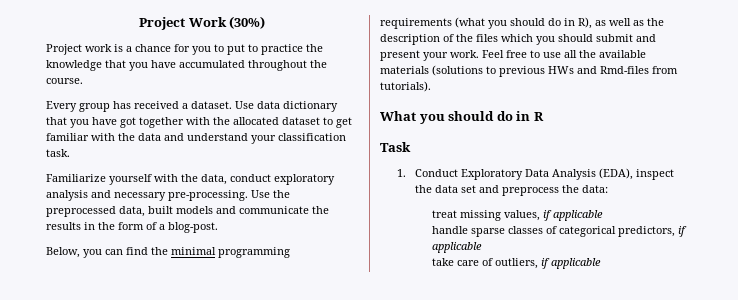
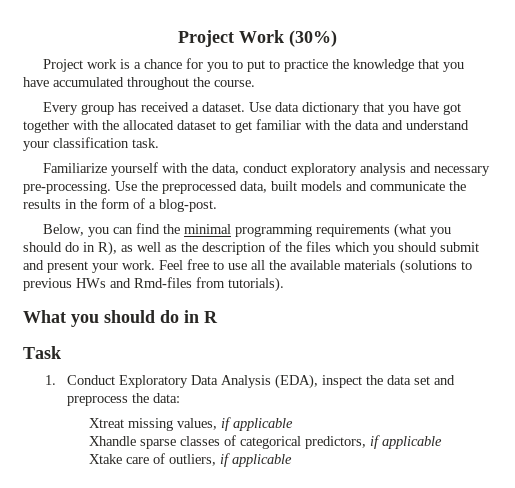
[431,210,457,218] treat -> [89,418,125,428] Xtreat
[431,226,468,234] handle -> [89,436,137,446] Xhandle
[431,258,454,266] take -> [89,454,123,464] Xtake

